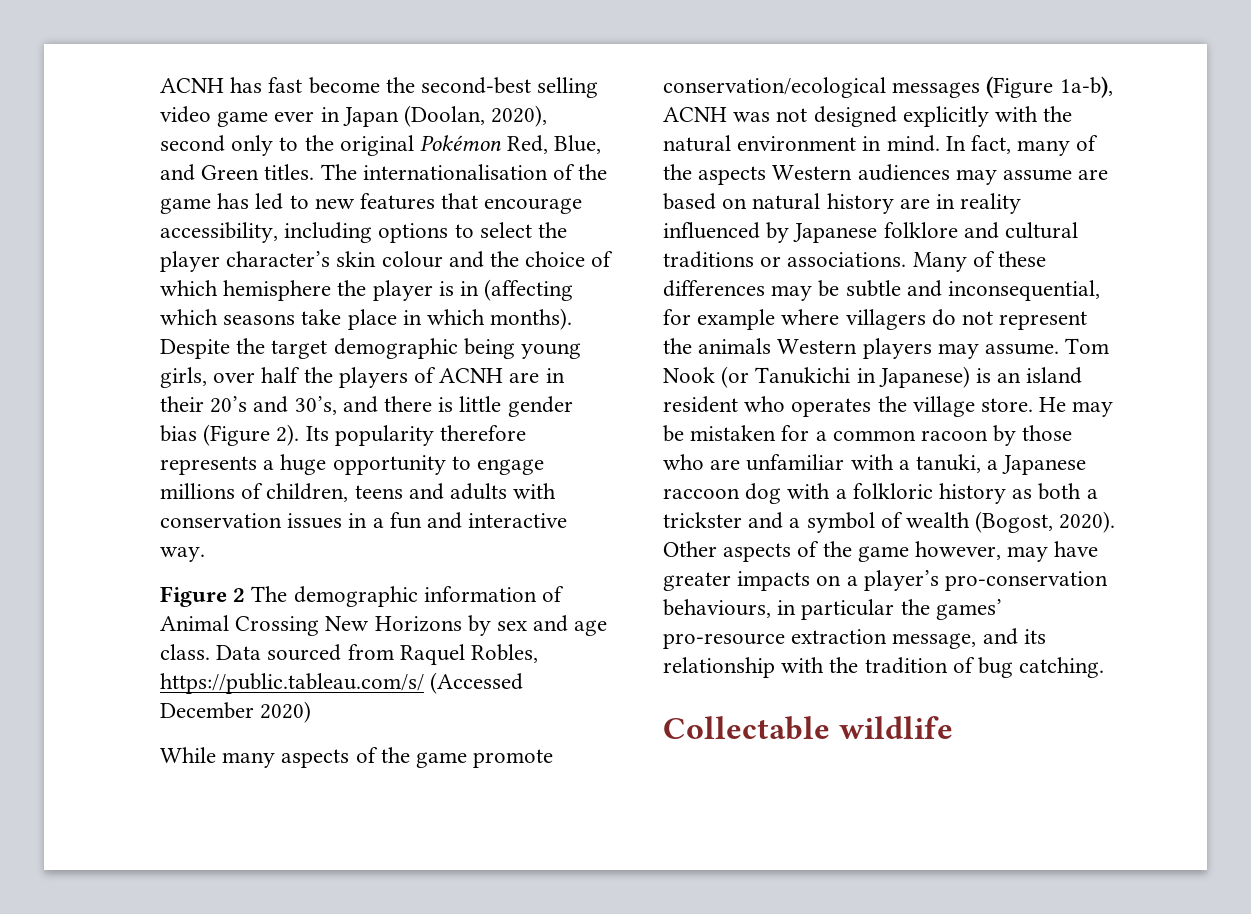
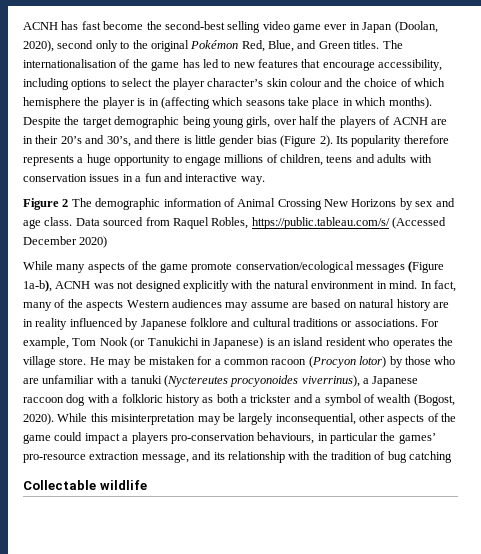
[912,251,1047,272] [663,280,1101,301] [663,309,1088,330] [663,338,1060,359] Many of these differences may be subtle and inconsequential, for example where villagers do not represent the animals Western players may assume. -> [421,319,440,327] [23,337,69,349] For example,
(989, 435) none -> [308,356,387,368] (Procyon lotor)
[916,454,982,473] tanuki, -> [130,375,360,387] tanuki (Nyctereutes procyonoides viverrinus),
[663,541,1099,562] [663,570,939,591] Other aspects of the game however, may have greater impacts on a player’s -> [57,413,457,425] [23,432,168,444] While this misinterpretation may be largely inconsequential, other aspects of the game could impact a players
[1019,657,1105,678] catching. -> [409,451,453,463] catching

